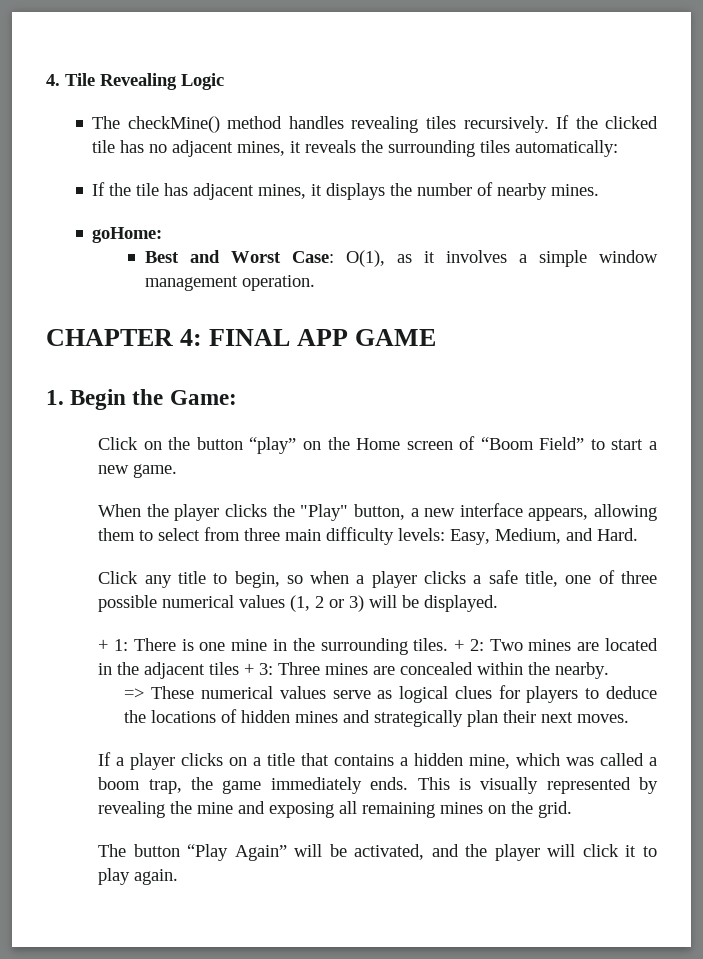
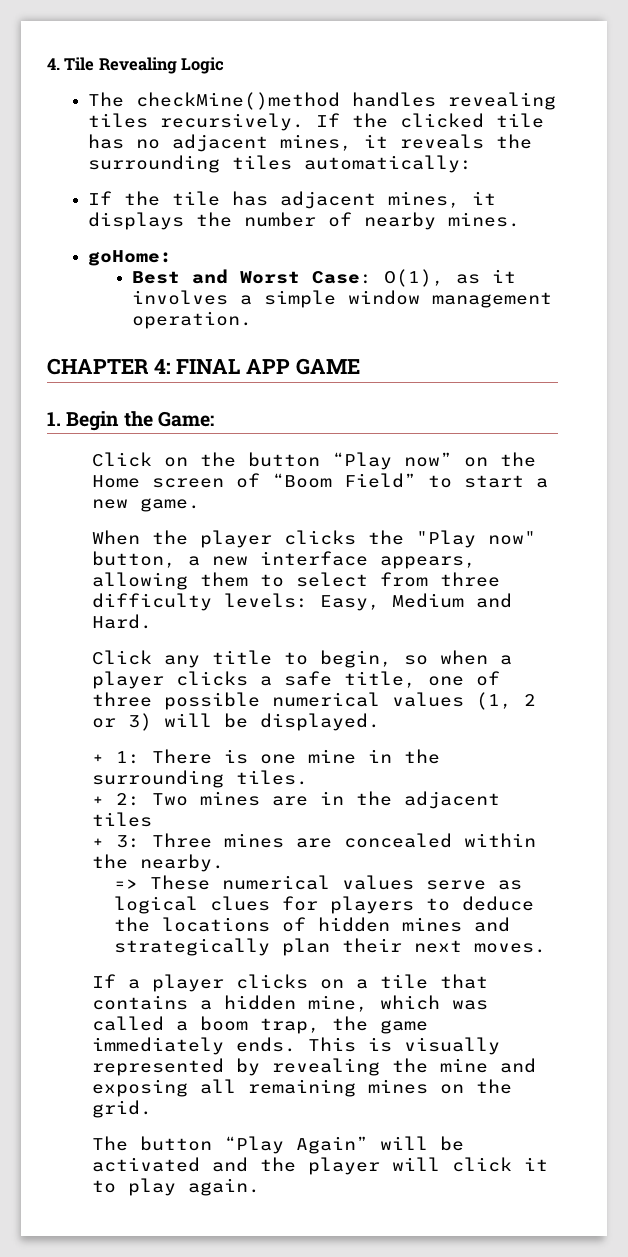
[127,116,283,133] checkMine() method -> [135,92,340,110] checkMine()method
[249,437,297,454] “play” -> [331,452,452,470] “Play now”
[300,504,349,521] "Play" -> [415,530,536,548] "Play now"
[285,529,322,541] main -> (500, 579) none
[495,528,562,544] Medium, -> [391,593,464,608] Medium
(449, 644) none -> (308, 777) //
[604,638,658,651] located -> (308, 801) none
(240, 668) none -> (152, 819) //
[267,753,296,766] title -> [379,974,428,989] tile
[354,844,425,860] activated, -> [91,1157,200,1172] activated

